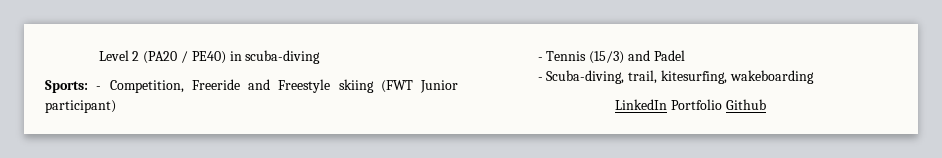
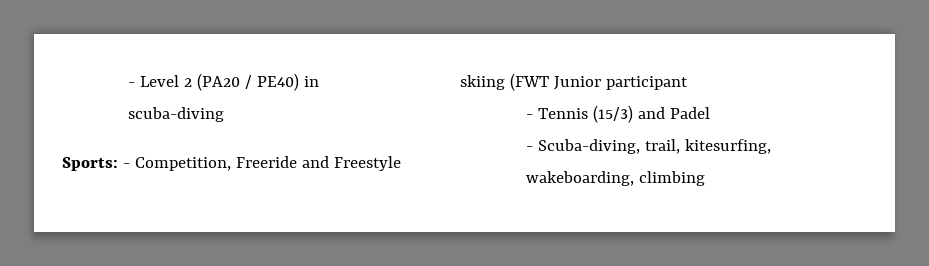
(98, 55) none -> [128,82,136,87] -
[45,100,116,113] participant) -> [605,76,688,90] participant
[729,70,814,84] [615,99,766,110] wakeboarding // LinkedIn Portfolio Github -> [526,171,706,186] wakeboarding, climbing

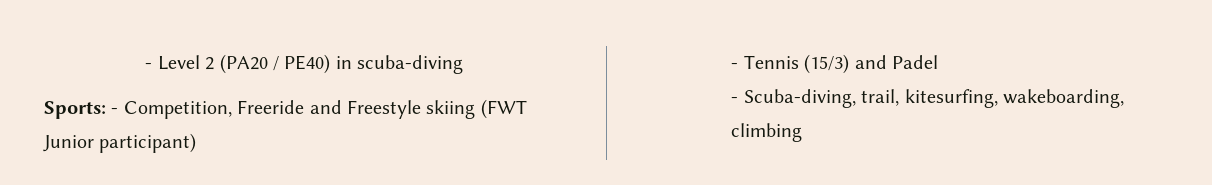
[605,76,688,90] participant -> [99,133,197,153] participant)

